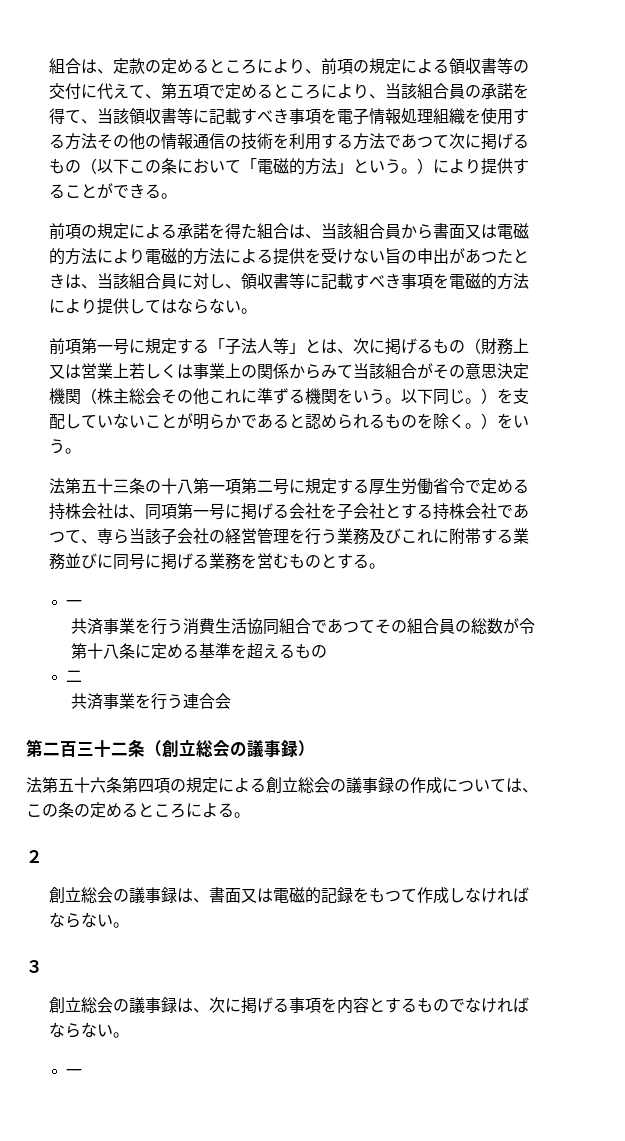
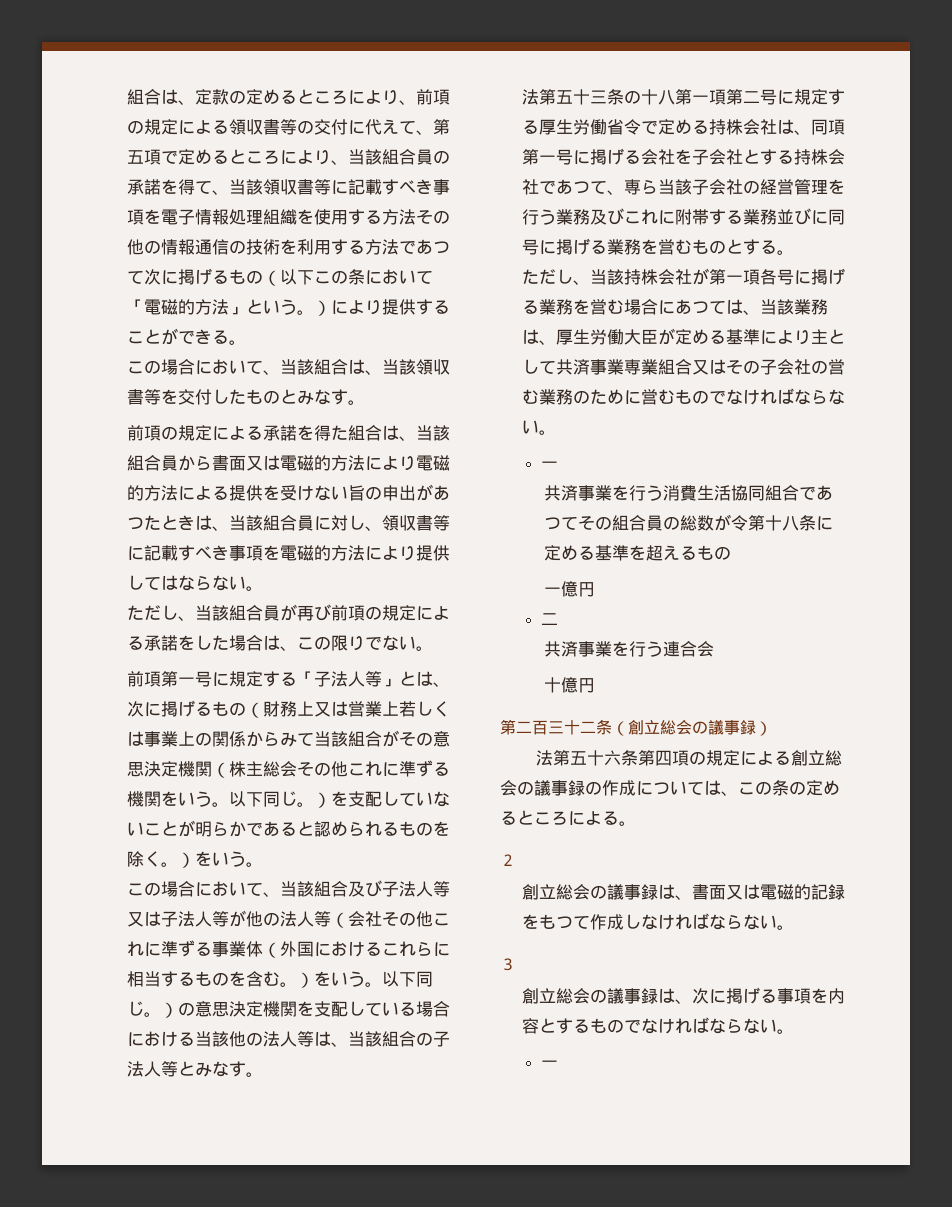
(177, 196) none -> [127,359,451,375] [127,389,366,405] // この場合において、当該組合は、当該領収書等を交付したものとみなす。
(257, 311) none -> [127,604,451,621] [127,635,434,651] // ただし、当該組合員が再び前項の規定による承諾をした場合は、この限りでない。
(81, 451) none -> [127,880,451,897] [127,910,451,928] [127,940,451,958] [127,971,434,988] [127,1001,451,1018] [127,1031,451,1047] [127,1061,264,1077] // この場合において、当該組合及び子法人等又は子法人等が他の法人等（会社その他これに準ずる事業体（外国におけるこれらに相当するものを含む。）をいう。以下同じ。）の意思決定機関を支配している場合における当該他の法人等は、当該組合の子法人等とみなす。
(385, 566) none -> [522,268,846,285] [522,299,829,315] [522,328,846,345] [522,359,846,375] [522,388,846,405] [522,420,557,435] // ただし、当該持株会社が第一項各号に掲げる業務を営む場合にあつては、当該業務は、厚生労働大臣が定める基準により主として共済事業専業組合又はその子会社の営む業務のために営むものでなければならない。
(328, 651) none -> [544,581,596,597] // 一億円
(232, 701) none -> [544,677,596,693] // 十億円

